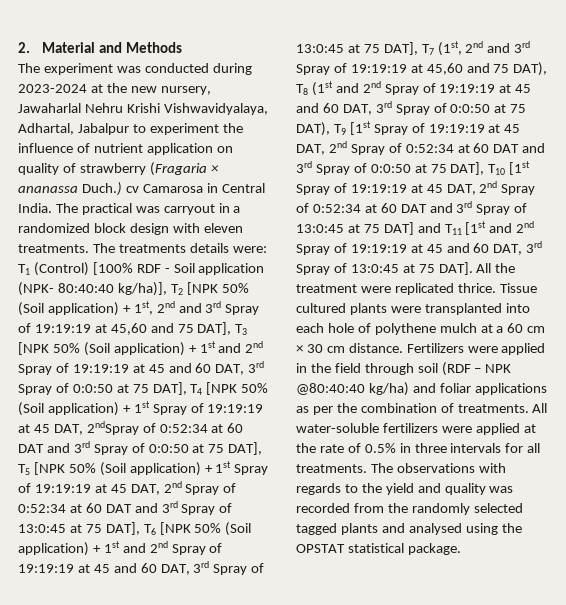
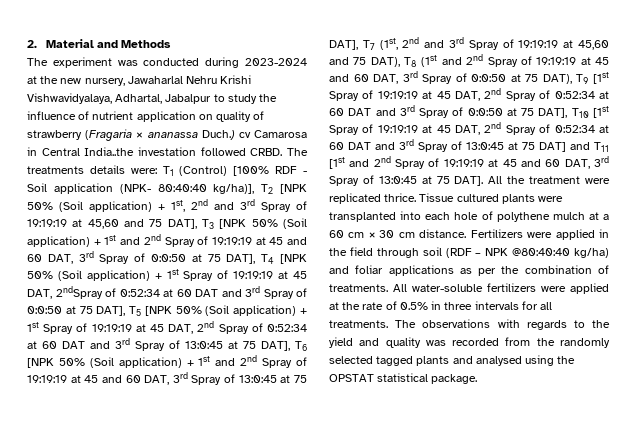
[149,123,219,135] experiment -> [227,94,257,104] study
[18,203,241,215] [18,223,243,235] [18,244,89,253] India. The practical was carryout in a randomized block design with eleven treatments. -> [84,147,283,156] India..the investation followed CRBD.

